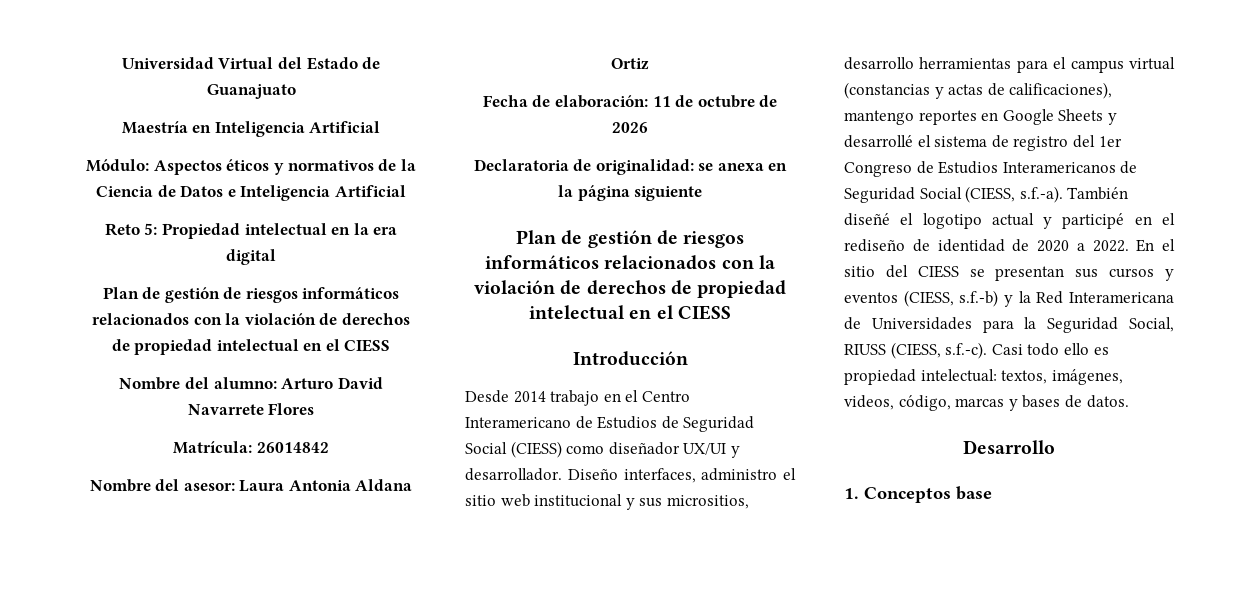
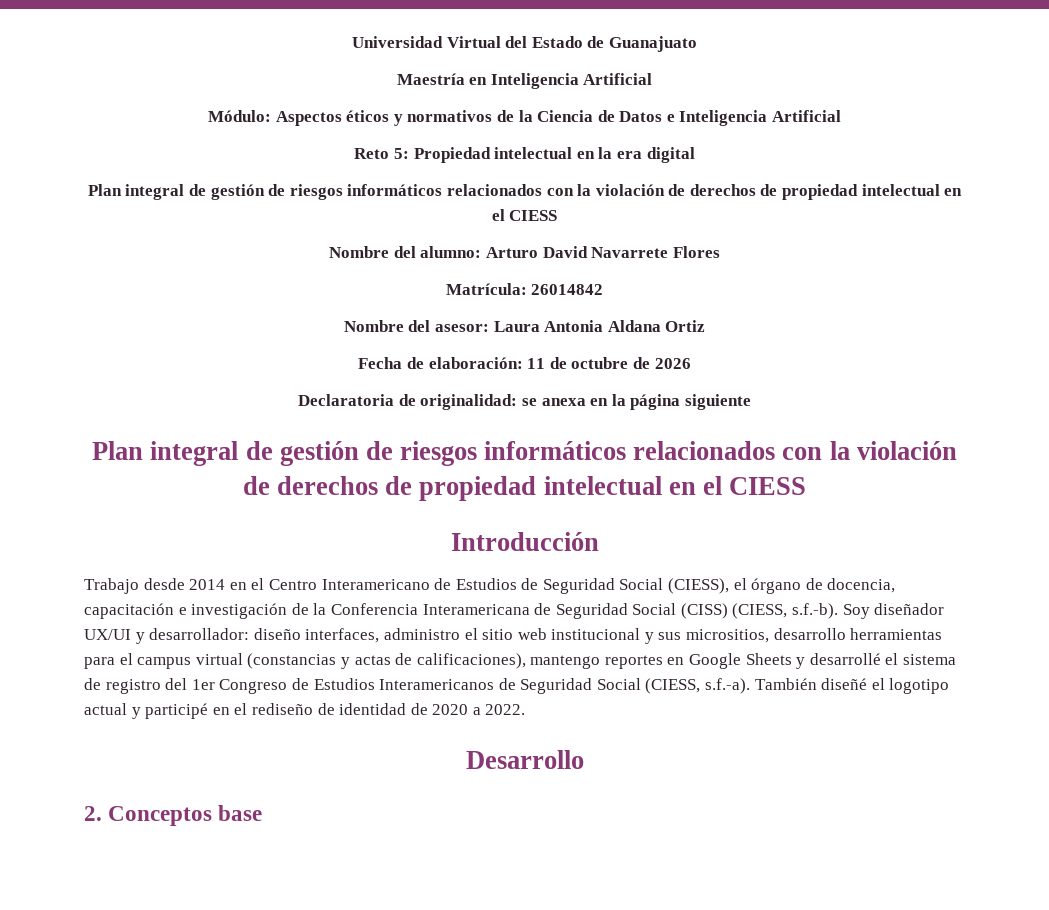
(139, 293) none -> [125,184,185,200] integral
(556, 237) none -> [150,441,239,466] integral
[465,390,600,406] Desde 2014 trabajo -> [84,578,226,594] Trabajo desde 2014
[510,441,605,458] (CIESS) como -> [668,578,896,594] [84,603,870,619] (CIESS), el órgano de docencia, capacitación e investigación de la Conferencia Interamericana de Seguridad Social (CISS) (CIESS, s.f.-b). Soy
[465,468,618,481] desarrollador. Diseño -> [149,628,301,640] desarrollador: diseño
[1136,239,1175,252] [844,265,1174,281] [844,290,1174,307] [844,317,1174,333] [844,342,1109,359] [844,369,1123,385] [844,395,1129,411] En el sitio del CIESS se presentan sus cursos y eventos (CIESS, s.f.-b) y la Red Interamericana de Universidades para la Seguridad Social, RIUSS (CIESS, s.f.-c). Casi todo ello es propiedad intelectual: textos, imágenes, videos, código, marcas y bases de datos. -> (526, 709) none
[844,488,859,499] 1. -> [84,806,102,821] 2.

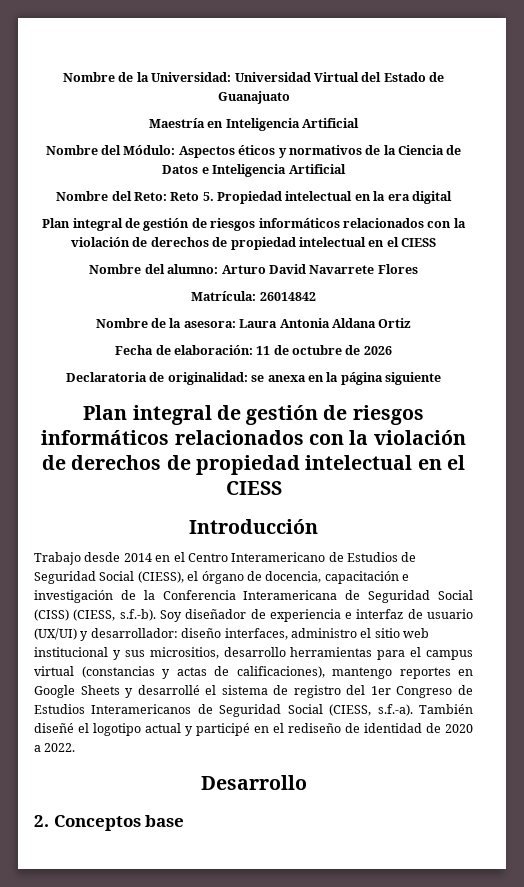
(352, 42) none -> [63,72,232,82] Nombre de la Universidad:
(653, 79) none -> [45,145,121,155] Nombre del
[354,148,410,159] Reto 5: -> [56,191,214,201] Nombre del Reto: Reto 5.
[408,320,489,332] del asesor: -> [151,318,236,328] de la asesora:
[84,629,131,640] UX/UI -> [250,609,474,622] [34,628,77,640] de experiencia e interfaz de usuario (UX/UI)

